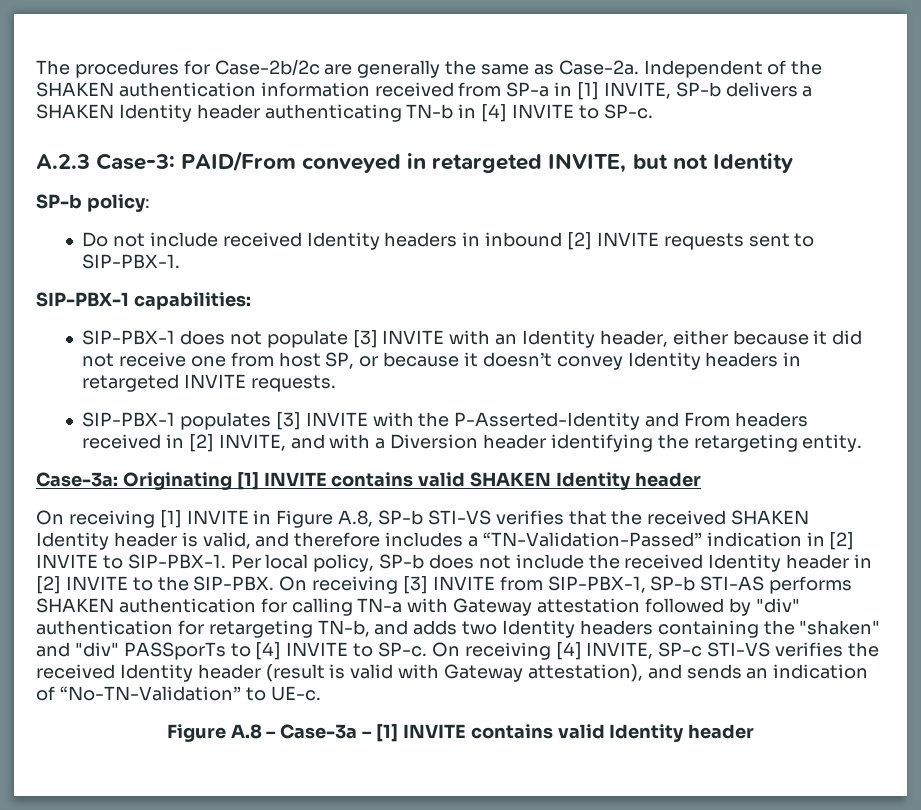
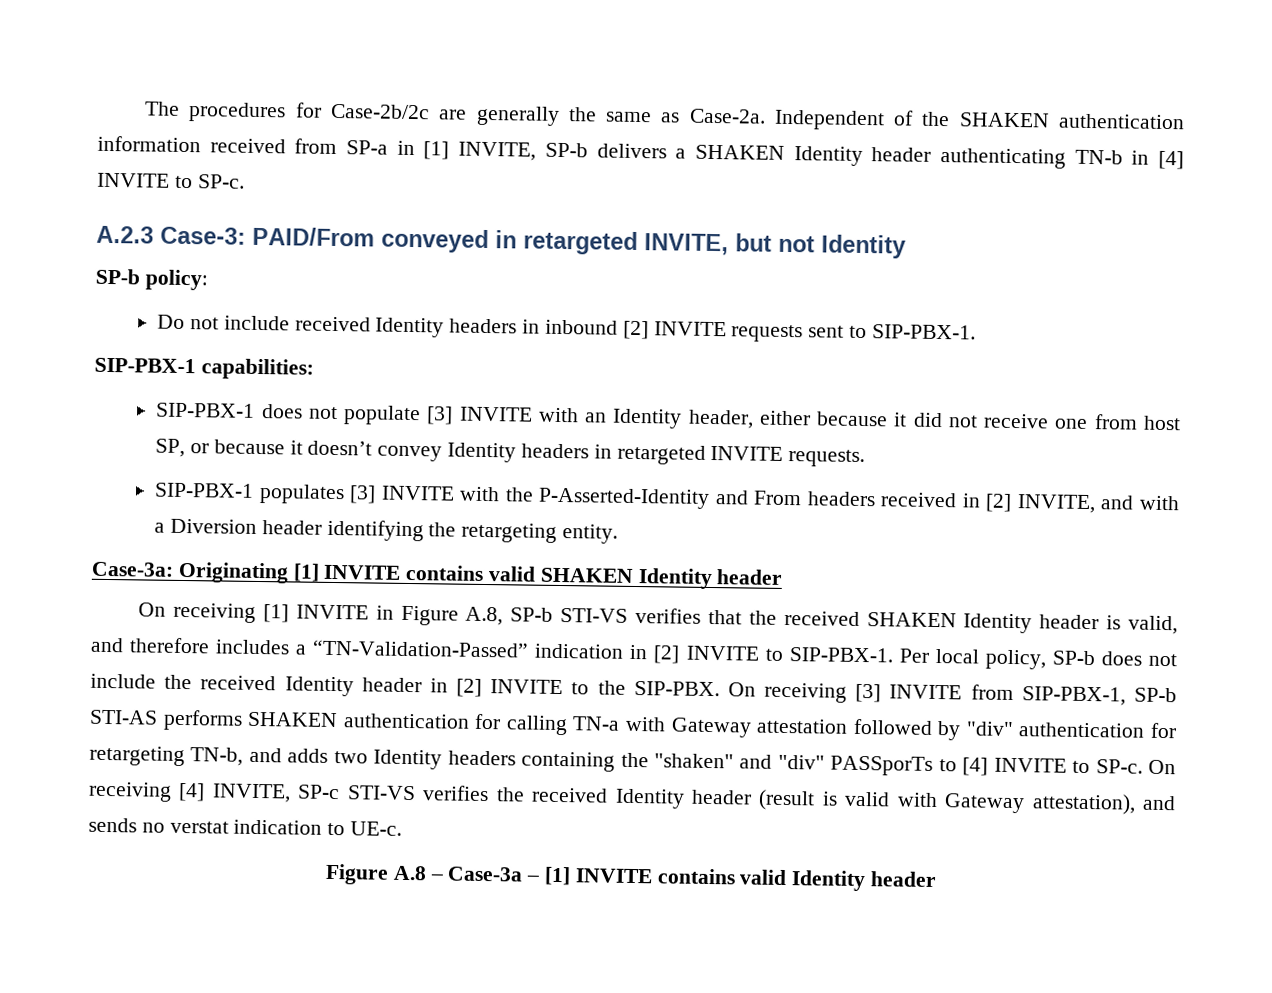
[746,664,869,679] [36,686,241,701] an indication of “No-TN-Validation” -> [141,819,323,835] no verstat indication

